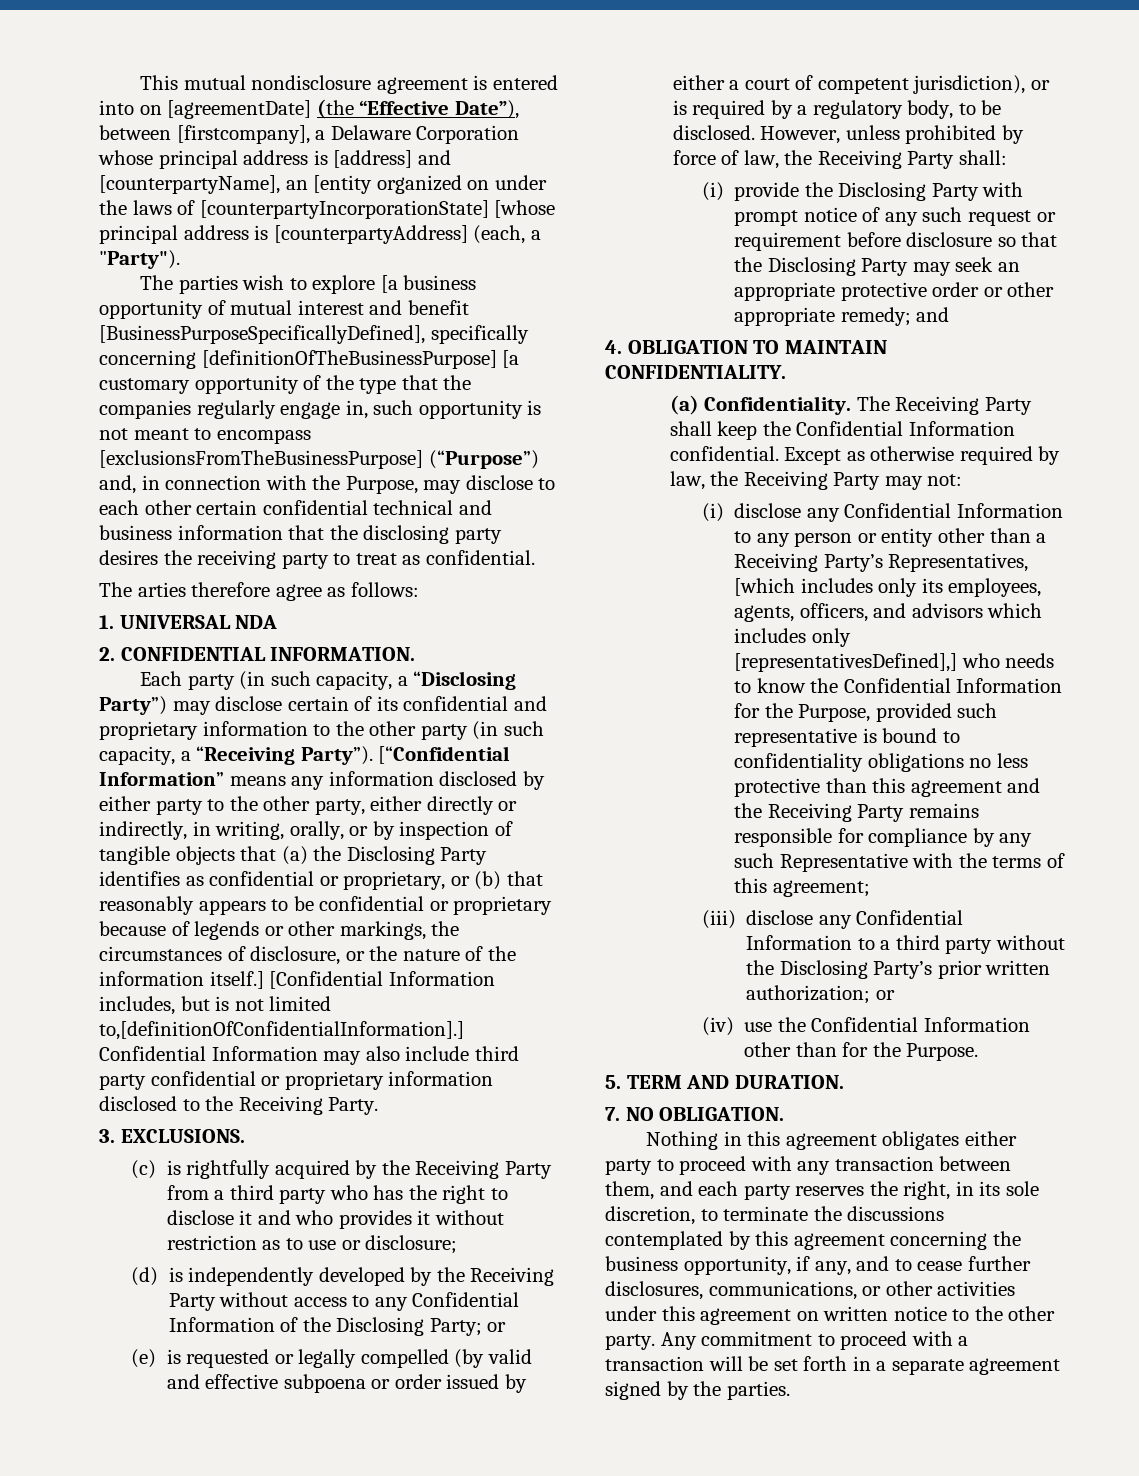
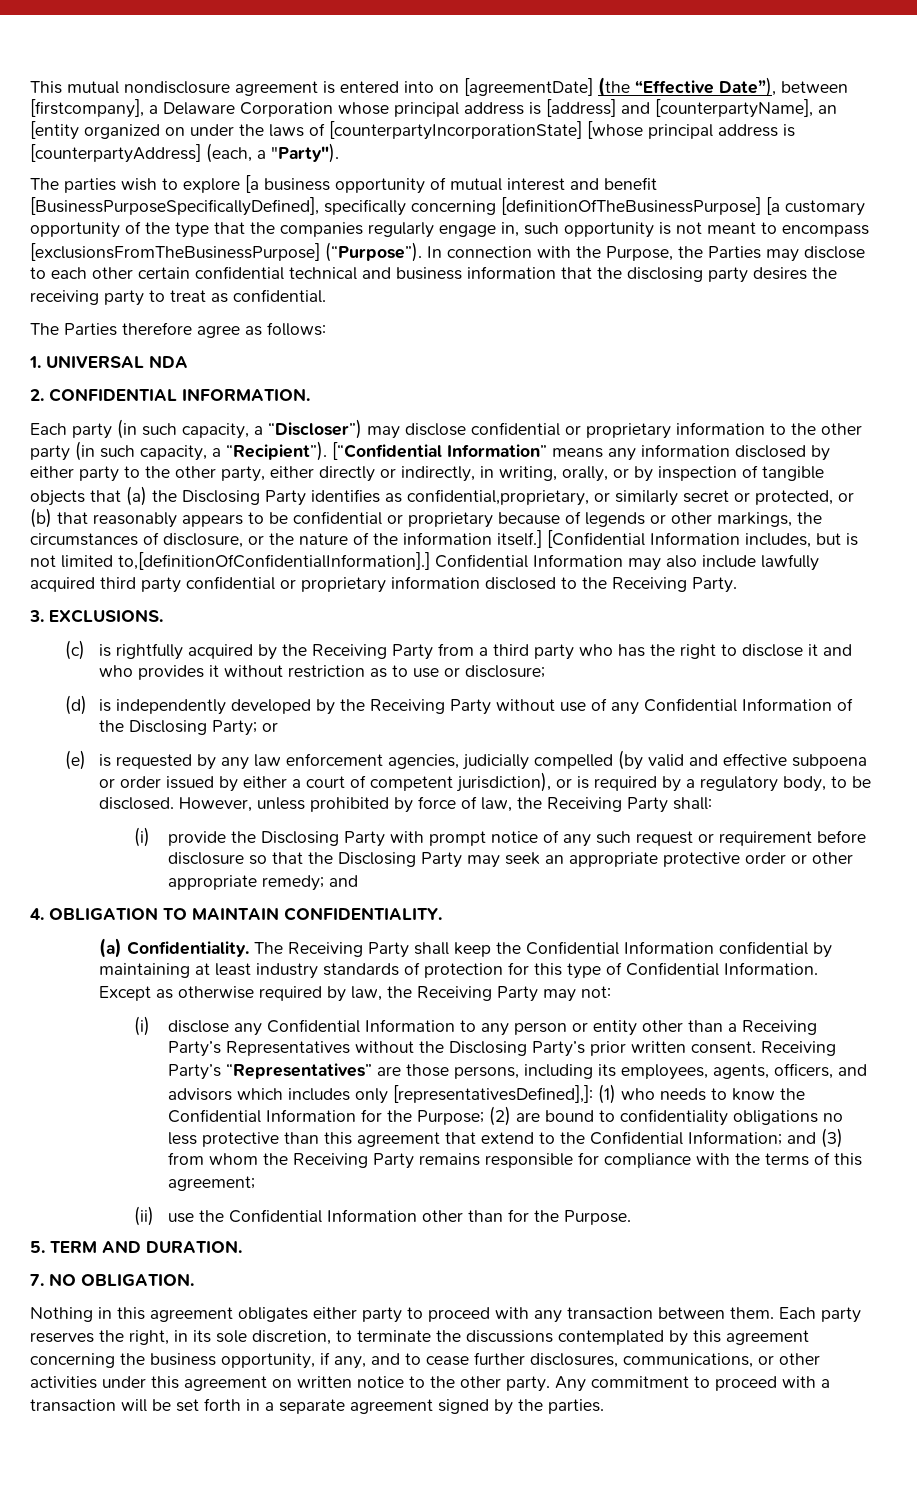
[428,450,539,469] [99,475,160,494] (“Purpose”) and, in -> [325,242,442,262] (“Purpose”). In
(418, 485) none -> [678,246,761,259] the Parties
[137,582,186,597] arties -> [64,323,117,336] Parties
[413,671,517,690] [99,696,547,715] “Disclosing Party”) may disclose certain of its confidential and -> [268,419,581,439] “Discloser”) may disclose confidential or
[196,746,373,765] “Receiving Party”). -> [226,441,327,461] “Recipient”).
[209,871,446,890] confidential or proprietary, -> [407,489,833,506] confidential,proprietary, or similarly secret or protected,
(470, 1053) none -> [761,554,819,571] [30,577,95,592] lawfully acquired
[293,1295,370,1307] access to -> [560,698,608,712] use of
[274,1349,357,1368] or legally -> [197,753,530,770] by any law enforcement agencies, judicially
[669,446,779,461] confidential. -> [719,941,833,958] [99,962,819,979] confidential by maintaining at least industry standards of protection for this type of Confidential Information.
[888,553,1029,572] [734,578,918,597] Representatives, [which includes only -> [226,1041,837,1057] [168,1063,594,1080] Representatives without the Disclosing Party’s prior written consent. Receiving Party’s “Representatives” are those persons, including
[734,653,958,672] [representativesDefined],] -> [393,1084,617,1104] [representativesDefined],]: (1)
[798,703,998,722] [734,728,877,747] Purpose, provided such representative is -> [417,1106,541,1126] Purpose; (2) are
[1007,778,1041,793] and -> [445,1128,844,1148] [168,1152,259,1165] that extend to the Confidential Information; and (3) from whom
[972,828,1033,847] [734,853,908,872] by any such Representative -> (692, 1160) none
[701,910,964,929] [746,935,1065,954] [746,960,1051,979] [746,985,895,1004] [701,1017,734,1036] (iii) disclose any Confidential Information to a third party without the Disclosing Party’s prior written authorization; or // (iv) -> [133,1206,154,1226] (ii)
[605,1181,739,1200] them, and each -> [730,1307,816,1319] them. Each

